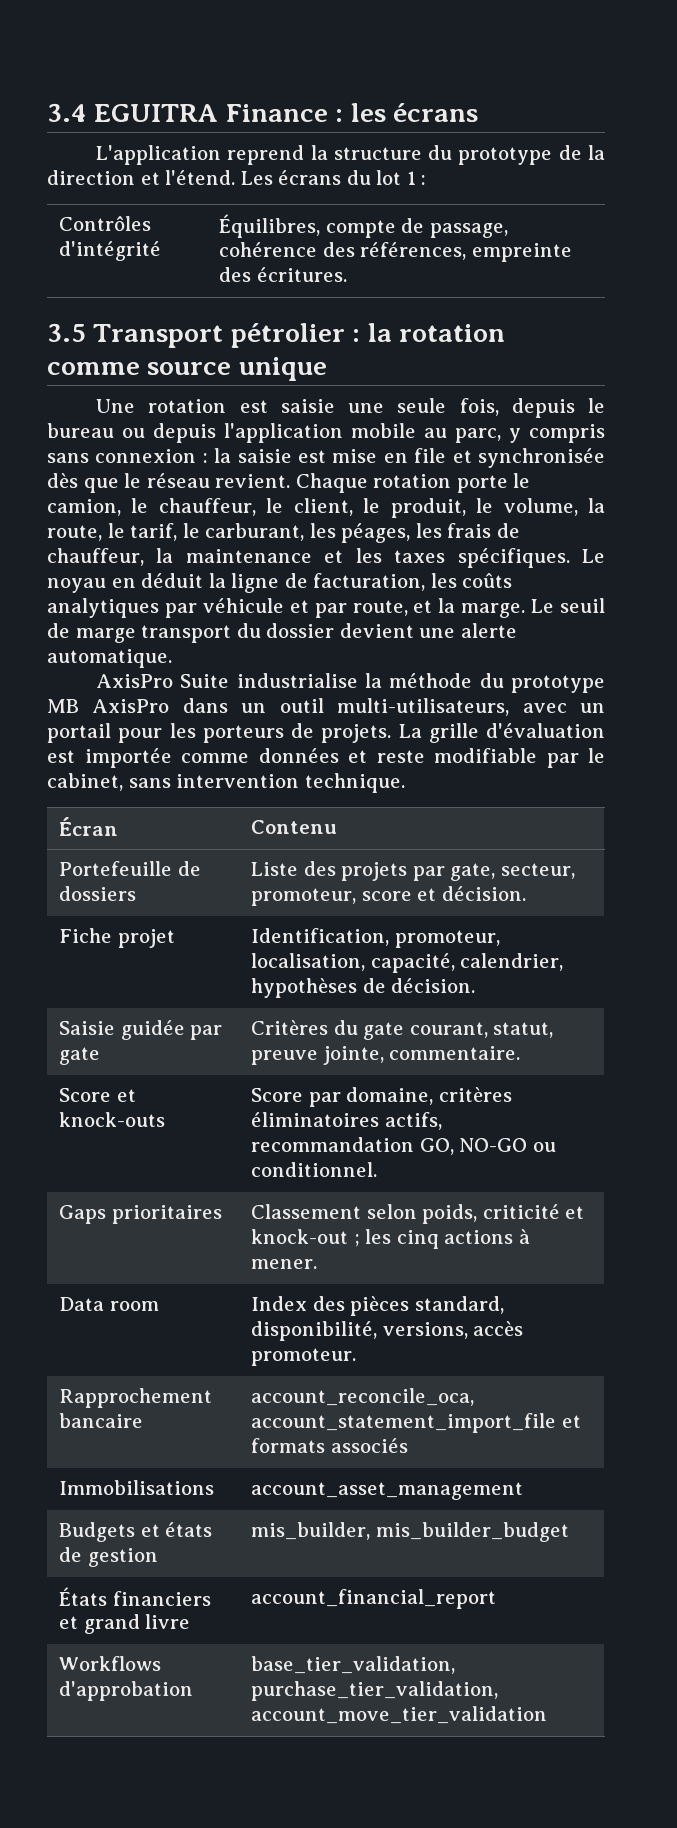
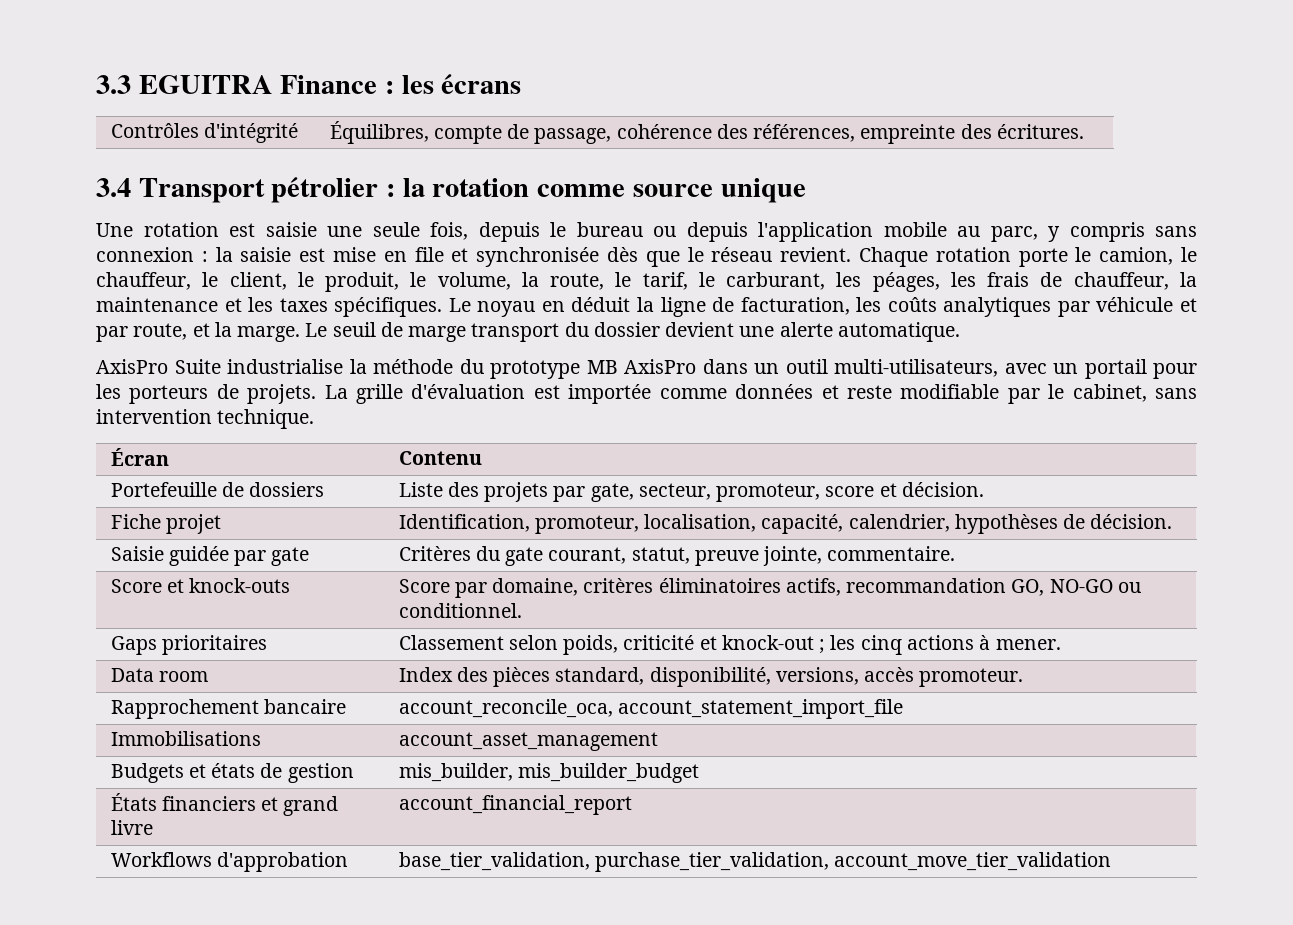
[47,103,87,122] 3.4 -> [96,75,131,94] 3.3
[96,145,605,165] [47,170,427,185] // L'application reprend la structure du prototype de la direction et l'étend. Les écrans du lot 1 : -> (522, 84) none
[47,323,86,342] 3.5 -> [96,178,131,197] 3.4
[561,1415,581,1428] [251,1438,408,1453] et formats associés -> (903, 709) none

